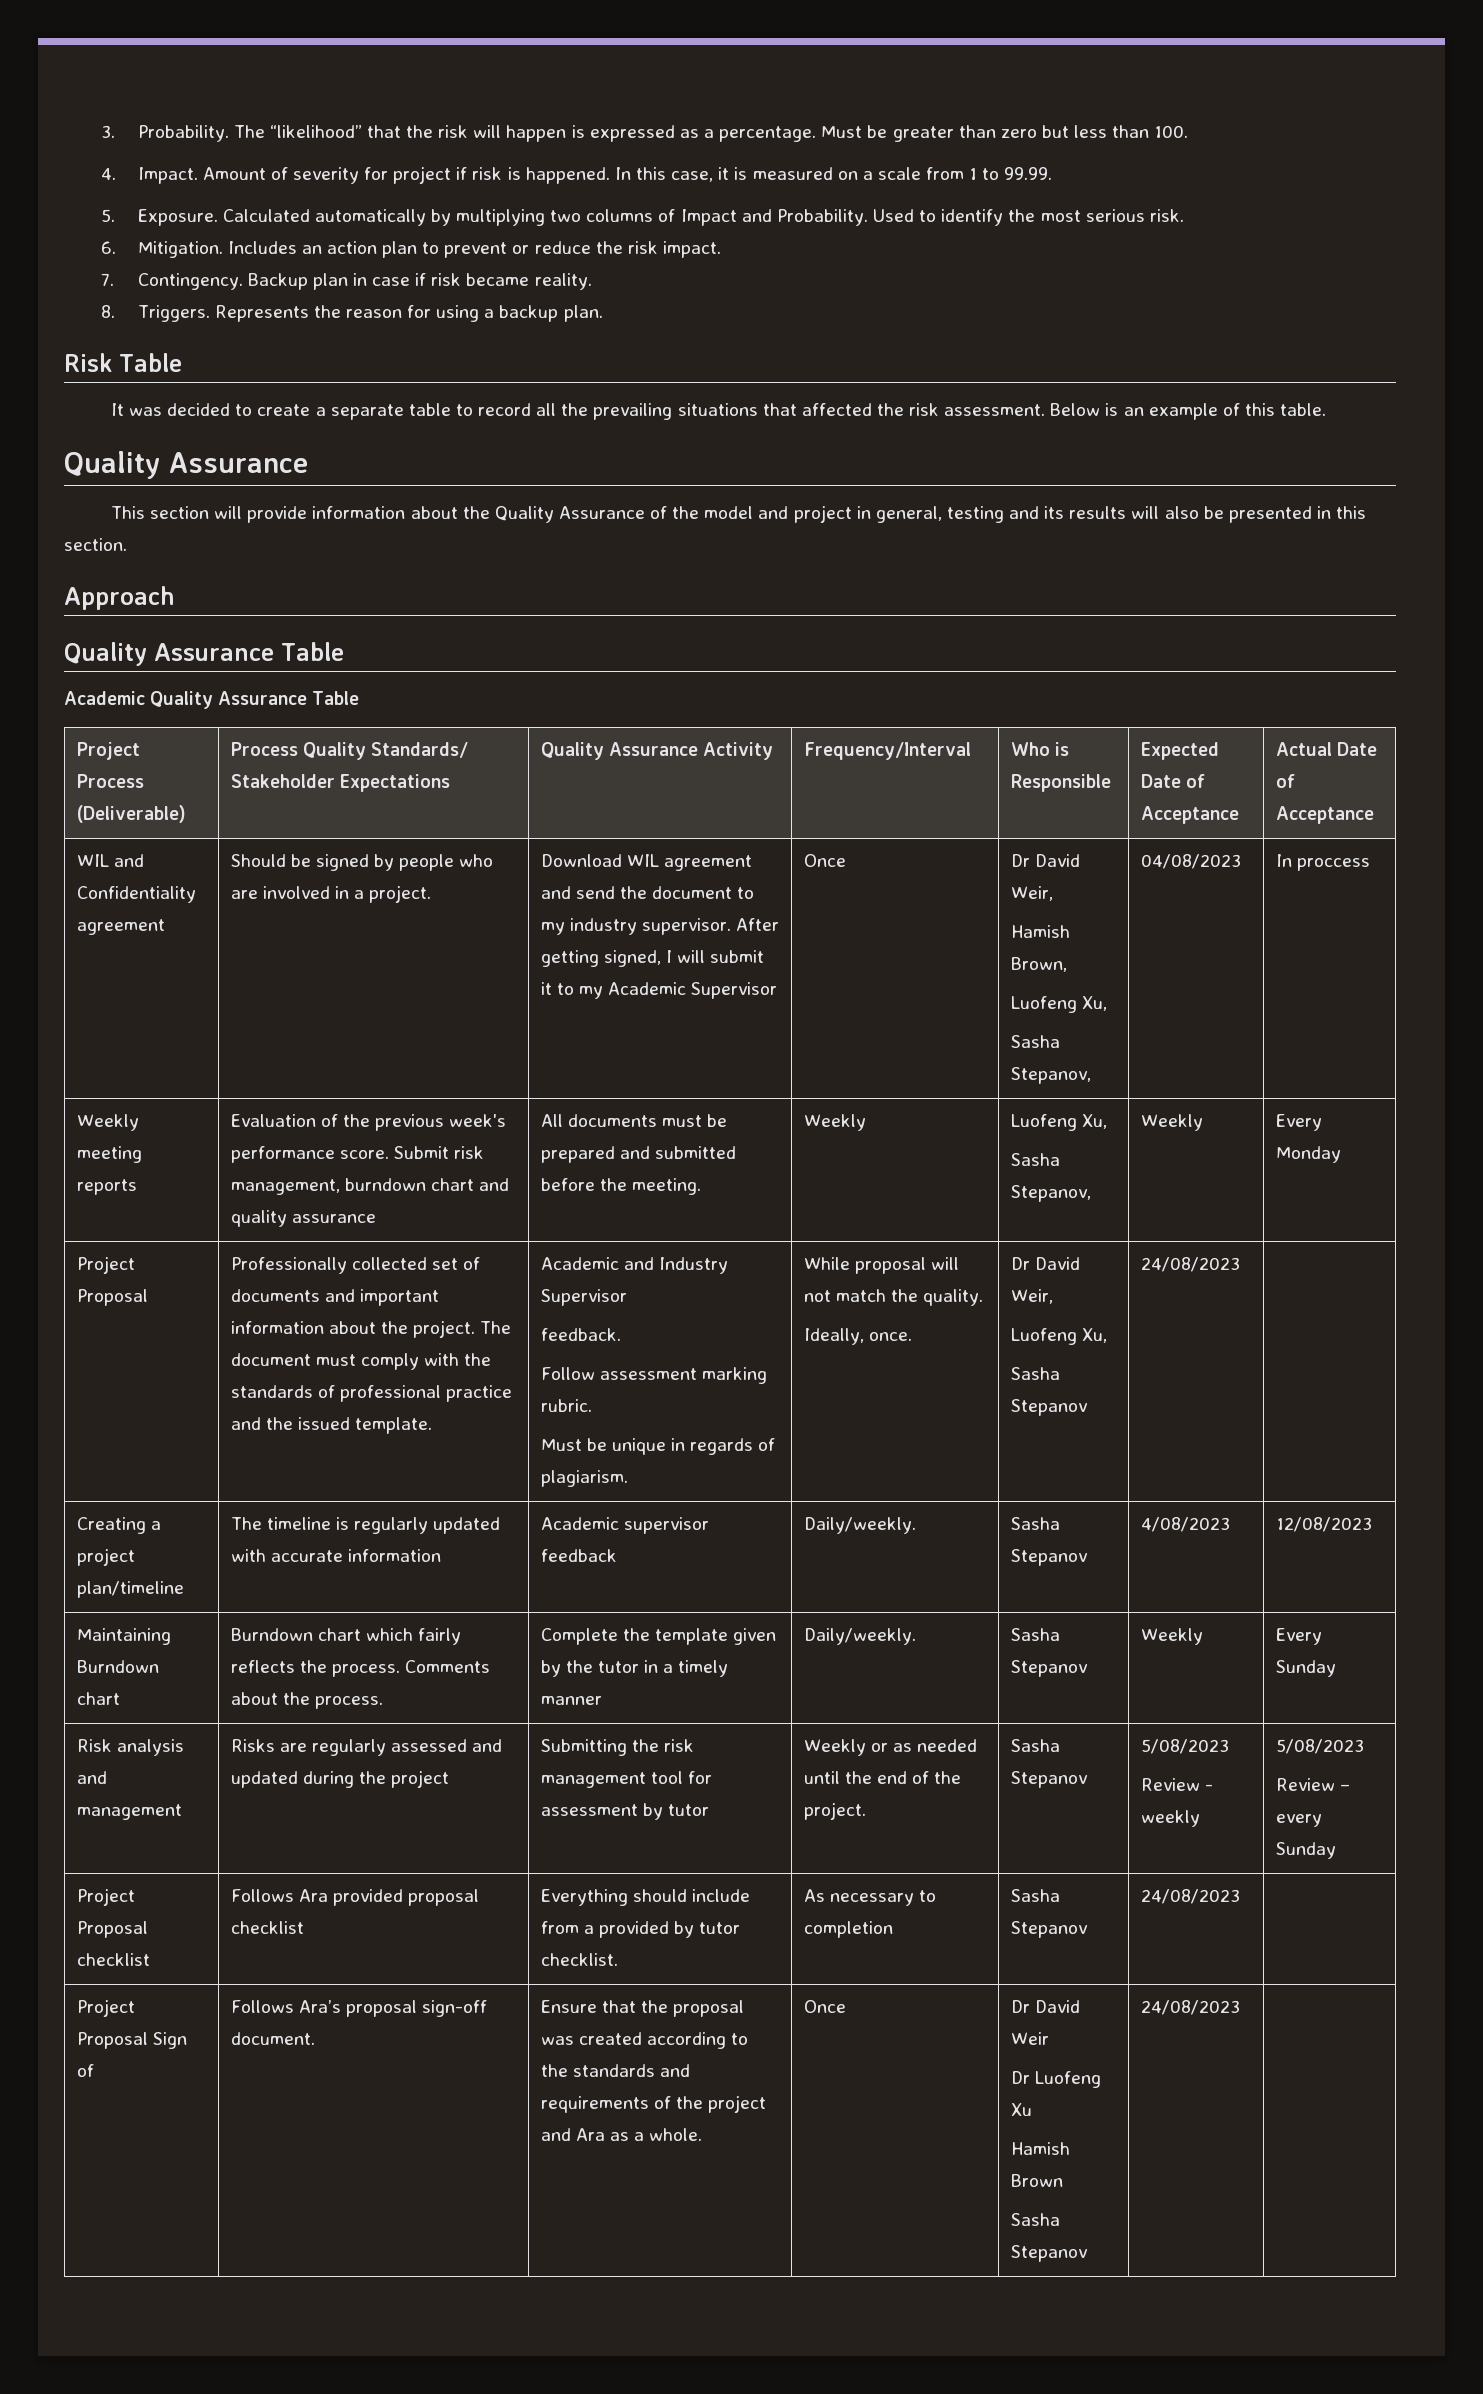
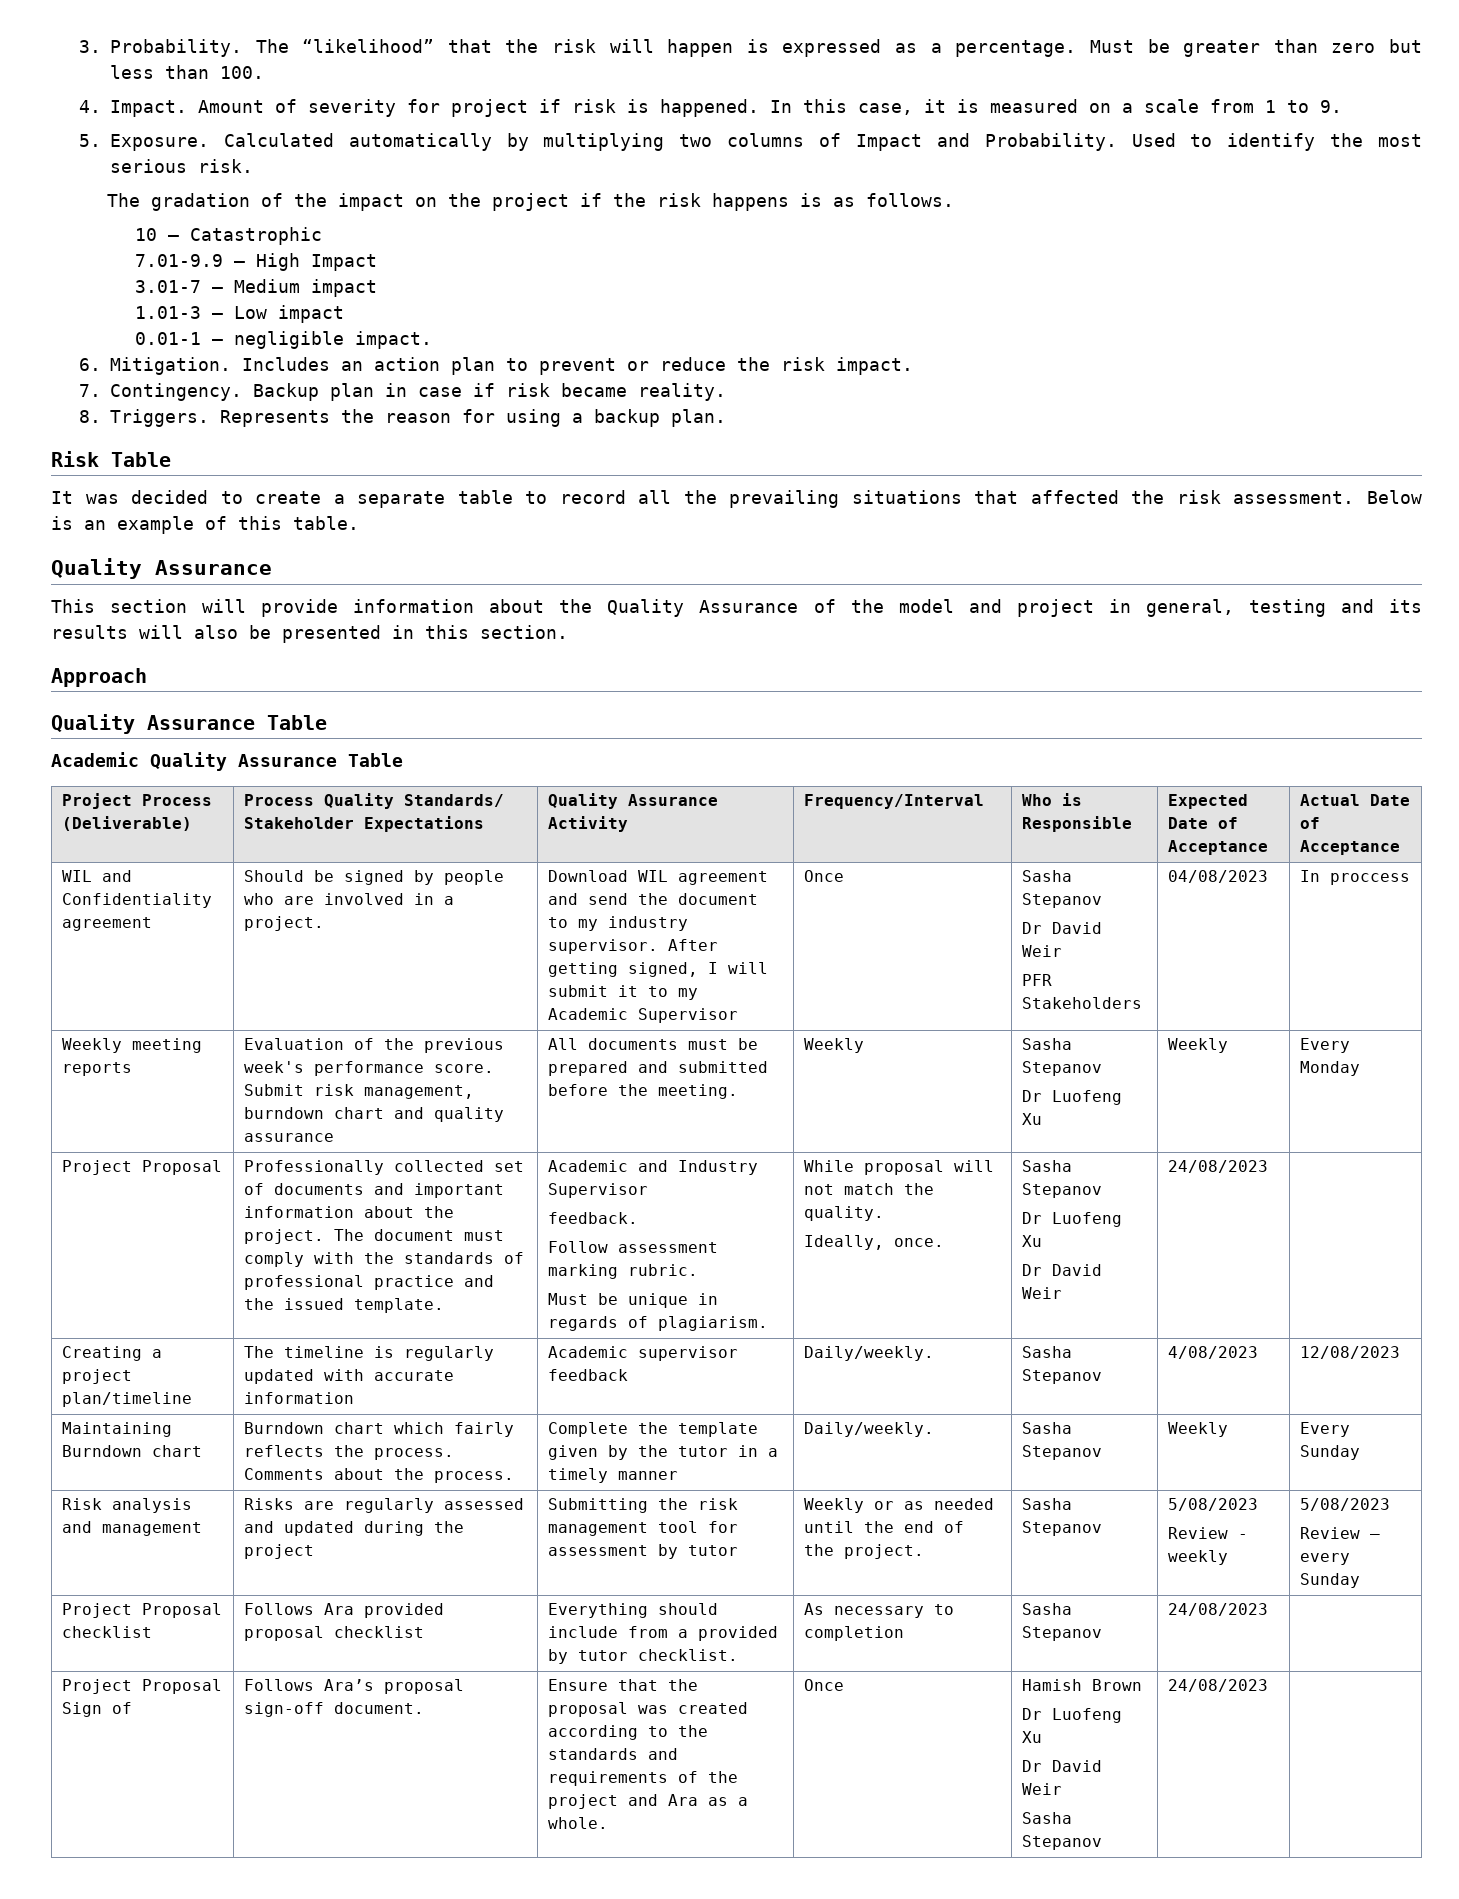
[1004,167,1053,180] 99.99. -> [1319,100,1342,113] 9.
(1184, 215) none -> [106,193,954,211] [134,227,322,245] [134,253,377,271] [134,279,377,297] [134,305,344,323] [134,331,432,349] // The gradation of the impact on the project if the risk happens is as follows. // 10 – Catastrophic // 7.01-9.9 – High Impact // 3.01-7 – Medium impact // 1.01-3 – Low impact // 0.01-1 – negligible impact.
[1010,854,1080,867] [1010,886,1053,901] [1010,925,1070,938] [1010,957,1067,972] [1010,996,1107,1013] [1010,1035,1060,1048] [1010,1067,1091,1084] Dr David Weir, // Hamish Brown, // Luofeng Xu, // Sasha Stepanov, -> [1022,870,1073,882] [1022,893,1103,908] [1022,922,1103,934] [1022,945,1063,957] [1022,974,1053,986] [1022,997,1143,1009] Sasha Stepanov // Dr David Weir // PFR Stakeholders
[1010,1114,1107,1131] [1010,1153,1060,1166] [1010,1185,1091,1202] Luofeng Xu, // Sasha Stepanov, -> [1022,1038,1073,1050] [1022,1061,1103,1076] [1022,1090,1123,1105] [1022,1113,1043,1125] Sasha Stepanov // Dr Luofeng Xu
[1010,1257,1080,1270] [1010,1289,1053,1304] [1010,1328,1107,1345] [1010,1367,1060,1380] [1010,1399,1088,1416] Dr David Weir, // Luofeng Xu, // Sasha Stepanov -> [1022,1160,1073,1172] [1022,1183,1103,1198] [1022,1212,1123,1227] [1022,1235,1043,1247] [1022,1264,1103,1276] [1022,1287,1063,1299] Sasha Stepanov // Dr Luofeng Xu // Dr David Weir
[1010,2000,1080,2013] [1010,2032,1049,2045] [1010,2071,1101,2088] [1010,2103,1032,2116] [1010,2142,1070,2155] [1010,2174,1063,2187] Dr David Weir // Dr Luofeng Xu // Hamish Brown -> [1022,1679,1143,1691] [1022,1708,1123,1723] [1022,1731,1043,1743] [1022,1760,1103,1772] [1022,1783,1063,1795] Hamish Brown // Dr Luofeng Xu // Dr David Weir

